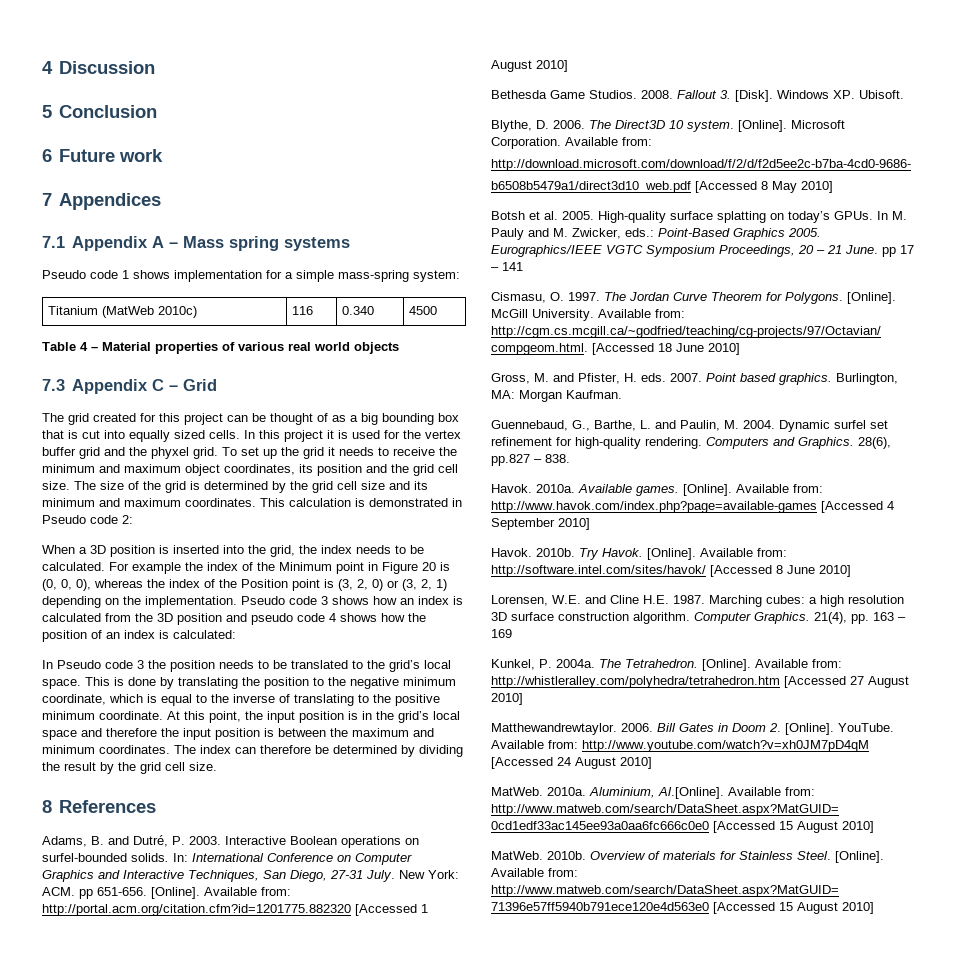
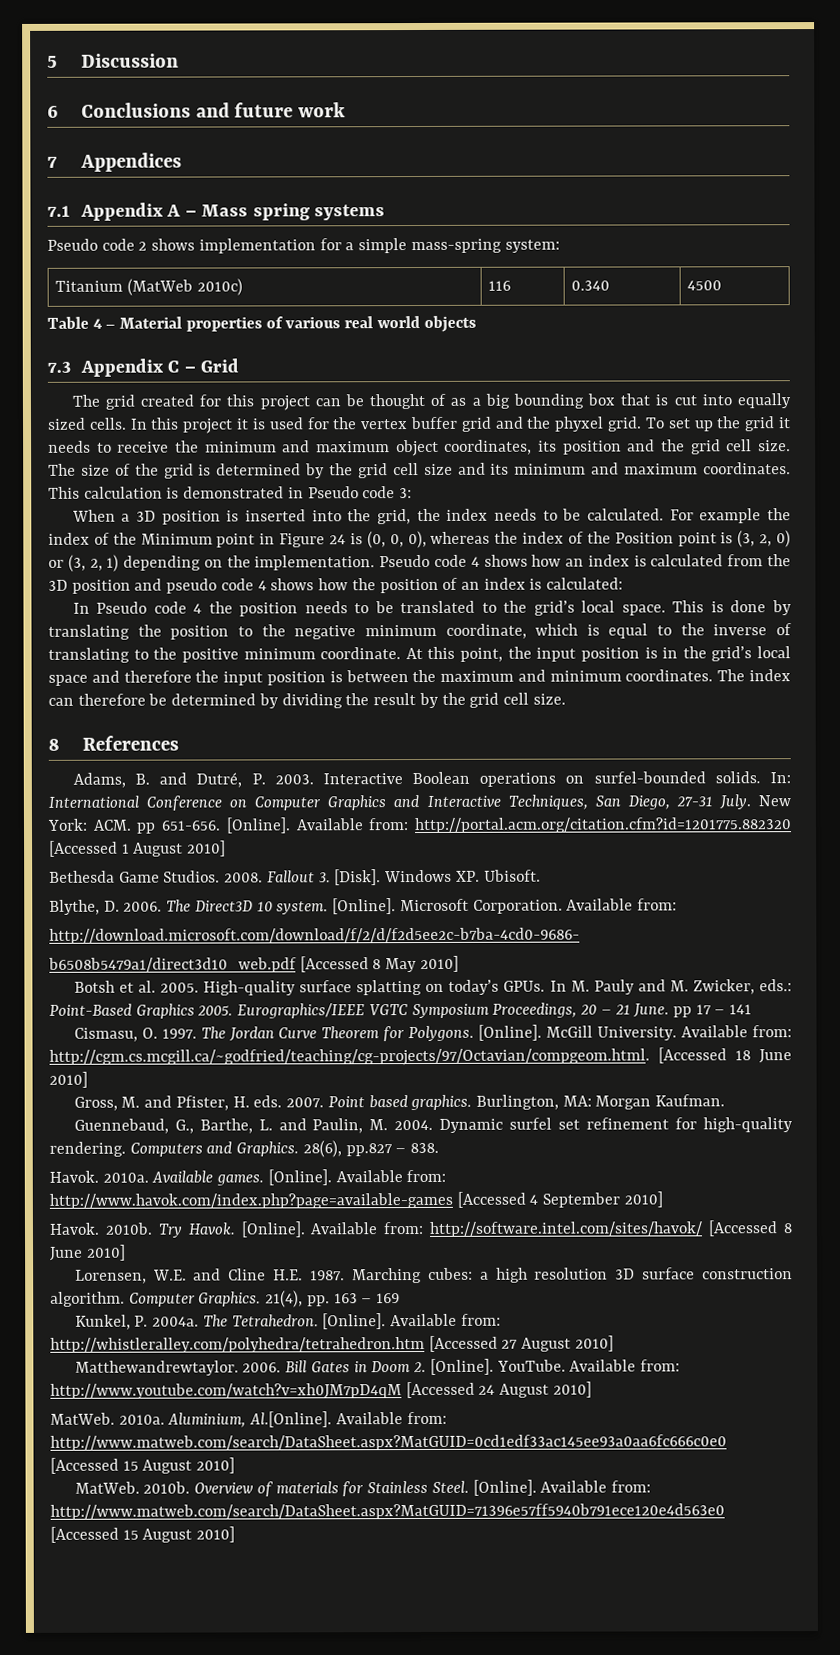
[42,61,53,74] 4 -> [47,55,58,68] 5
[42,105,157,118] [42,149,115,162] 5 Conclusion // 6 Future -> [47,102,294,118] 6 Conclusions and future
[122,270,129,279] 1 -> [138,241,148,251] 2
[122,515,133,524] 2: -> [399,488,413,499] 3:
[422,562,436,571] 20 -> [329,534,347,545] 24
[321,596,328,605] 3 -> [470,556,480,567] 4
[137,660,144,669] 3 -> [193,603,203,614] 4

